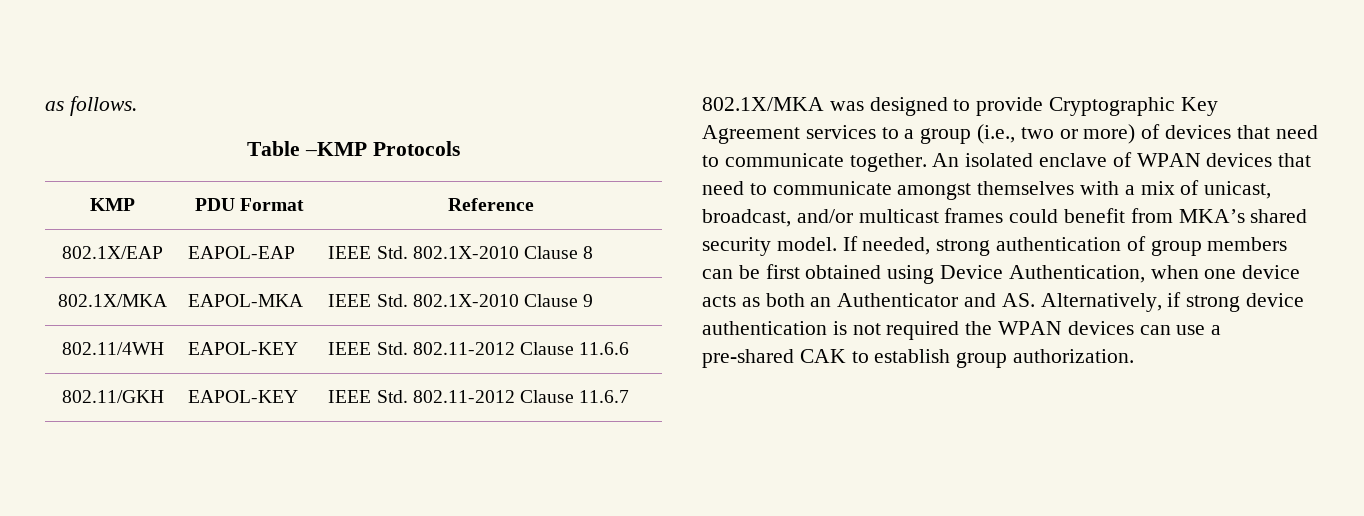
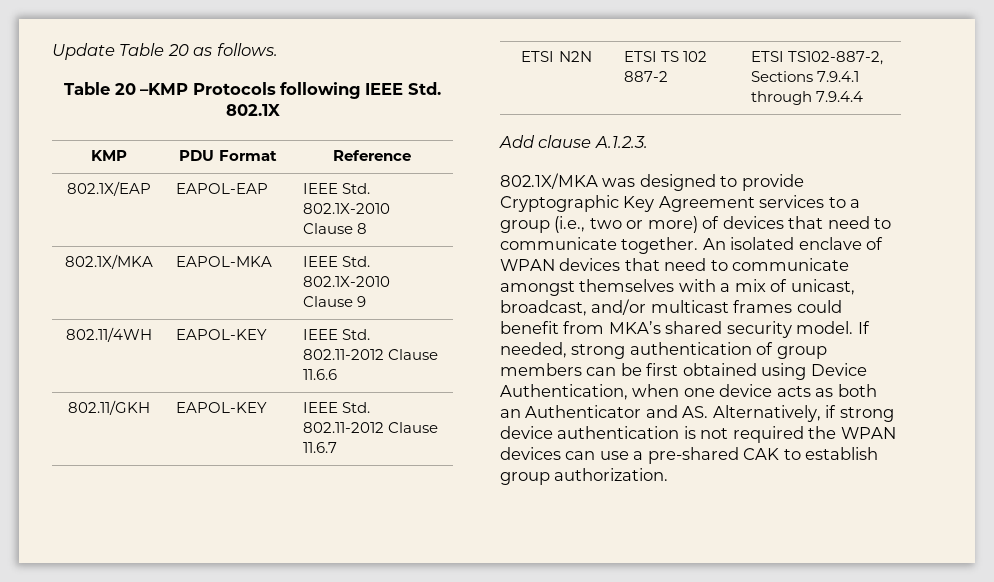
(45, 106) none -> [52,43,189,60] Update Table 20
(301, 148) none -> [114,83,136,95] 20
(460, 148) none -> [279,82,441,99] [225,104,280,116] following IEEE Std. 802.1X
(630, 396) none -> [521,51,592,62] [623,51,707,62] [623,71,668,82] [750,51,883,65] [750,71,859,82] [750,91,863,105] [499,135,648,148] // ETSI N2N | ETSI TS 102 887-2 | ETSI TS102-887-2, Sections 7.9.4.1 through 7.9.4.4 // Add clause A.1.2.3.

